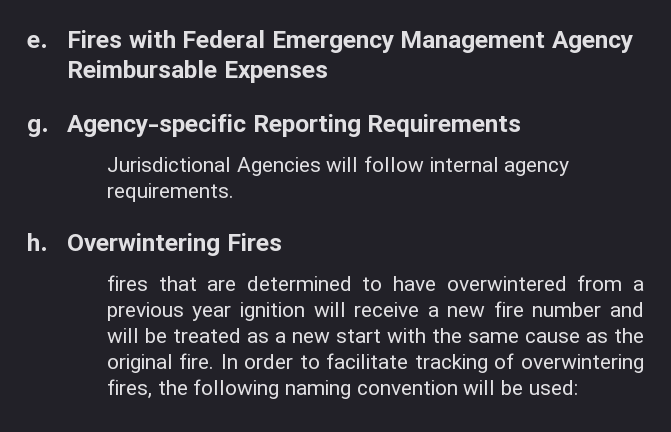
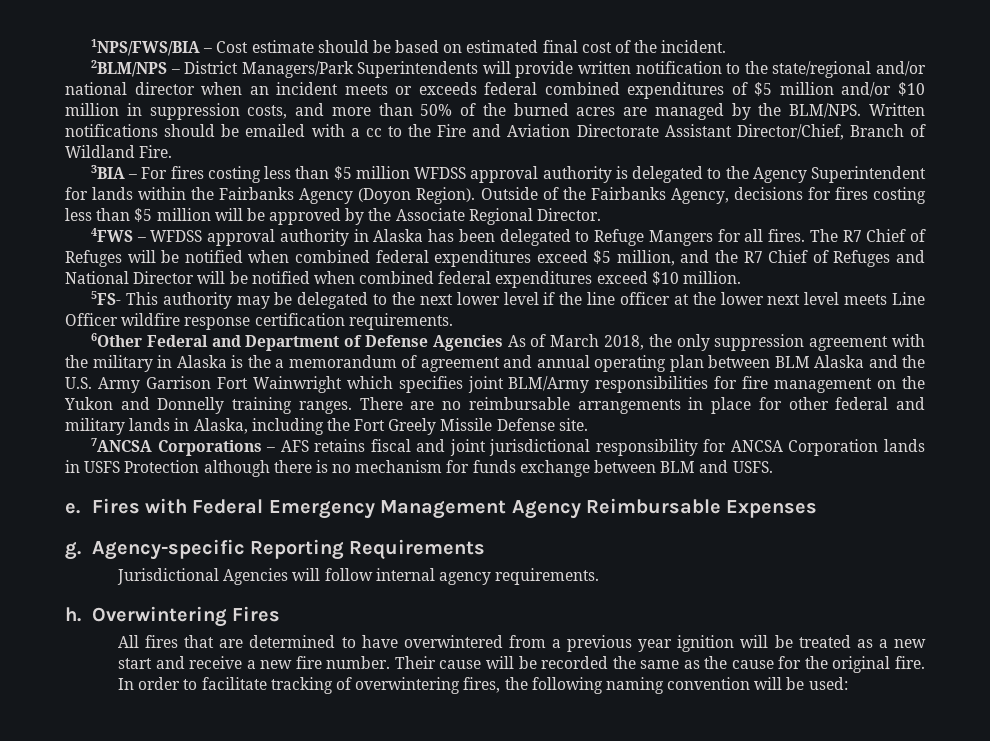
(27, 41) none -> [90,39,727,56] [90,60,926,78] [65,82,925,99] [65,103,925,120] [65,124,926,140] [65,145,173,158] [90,165,927,183] [65,187,926,204] [65,208,602,225] [90,228,926,246] [65,250,926,267] [65,271,742,288] [90,291,925,309] [65,313,453,330] [90,333,925,351] [65,355,925,372] [65,376,926,393] [64,397,926,414] [65,418,588,435] [90,438,926,456] [65,460,773,477] 1NPS/FWS/BIA – Cost estimate should be based on estimated final cost of the incident. // 2BLM/NPS – District Managers/Park Superintendents will provide written notification to the state/regional and/or national director when an incident meets or exceeds federal combined expenditures of $5 million and/or $10 million in suppression costs, and more than 50% of the burned acres are managed by the BLM/NPS. Written notifications should be emailed with a cc to the Fire and Aviation Directorate Assistant Director/Chief, Branch of Wildland Fire. // 3BIA – For fires costing less than $5 million WFDSS approval authority is delegated to the Agency Superintendent for lands within the Fairbanks Agency (Doyon Region). Outside of the Fairbanks Agency, decisions for fires costing less than $5 million will be approved by the Associate Regional Director. // 4FWS – WFDSS approval authority in Alaska has been delegated to Refuge Mangers for all fires. The R7 Chief of Refuges will be notified when combined federal expenditures exceed $5 million, and the R7 Chief of Refuges and National Director will be notified when combined federal expenditures exceed $10 million. // 5FS- This authority may be delegated to the next lower level if the line officer at the lower next level meets Line Officer wildfire response certification requirements. // 6Other Federal and Department of Defense Agencies As of March 2018, the only suppression agreement with the military in Alaska is the a memorandum of agreement and annual operating plan between BLM Alaska and the U.S. Army Garrison Fort Wainwright which specifies joint BLM/Army responsibilities for fire management on the Yukon and Donnelly training ranges. There are no reimbursable arrangements in place for other federal and military lands in Alaska, including the Fort Greely Missile Defense site. // 7ANCSA Corporations – AFS retains fiscal and joint jurisdictional responsibility for ANCSA Corporation lands in USFS Protection although there is no mechanism for funds exchange between BLM and USFS. //
(282, 242) none -> [118,635,140,648] All
[354,301,644,317] [106,328,139,343] receive a new fire number and will -> (769, 641) none
[386,328,608,343] with the same cause as -> [155,656,802,669] and receive a new fire number. Their cause will be recorded the same as the cause for

